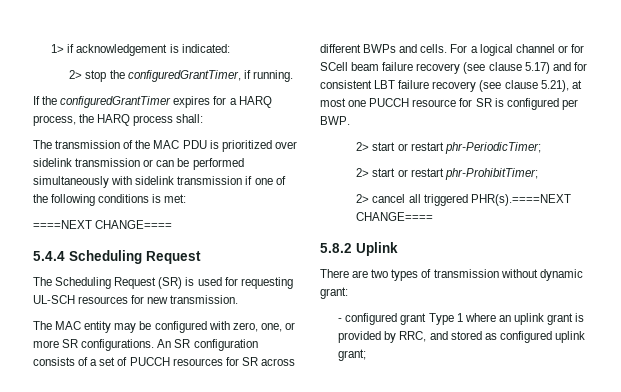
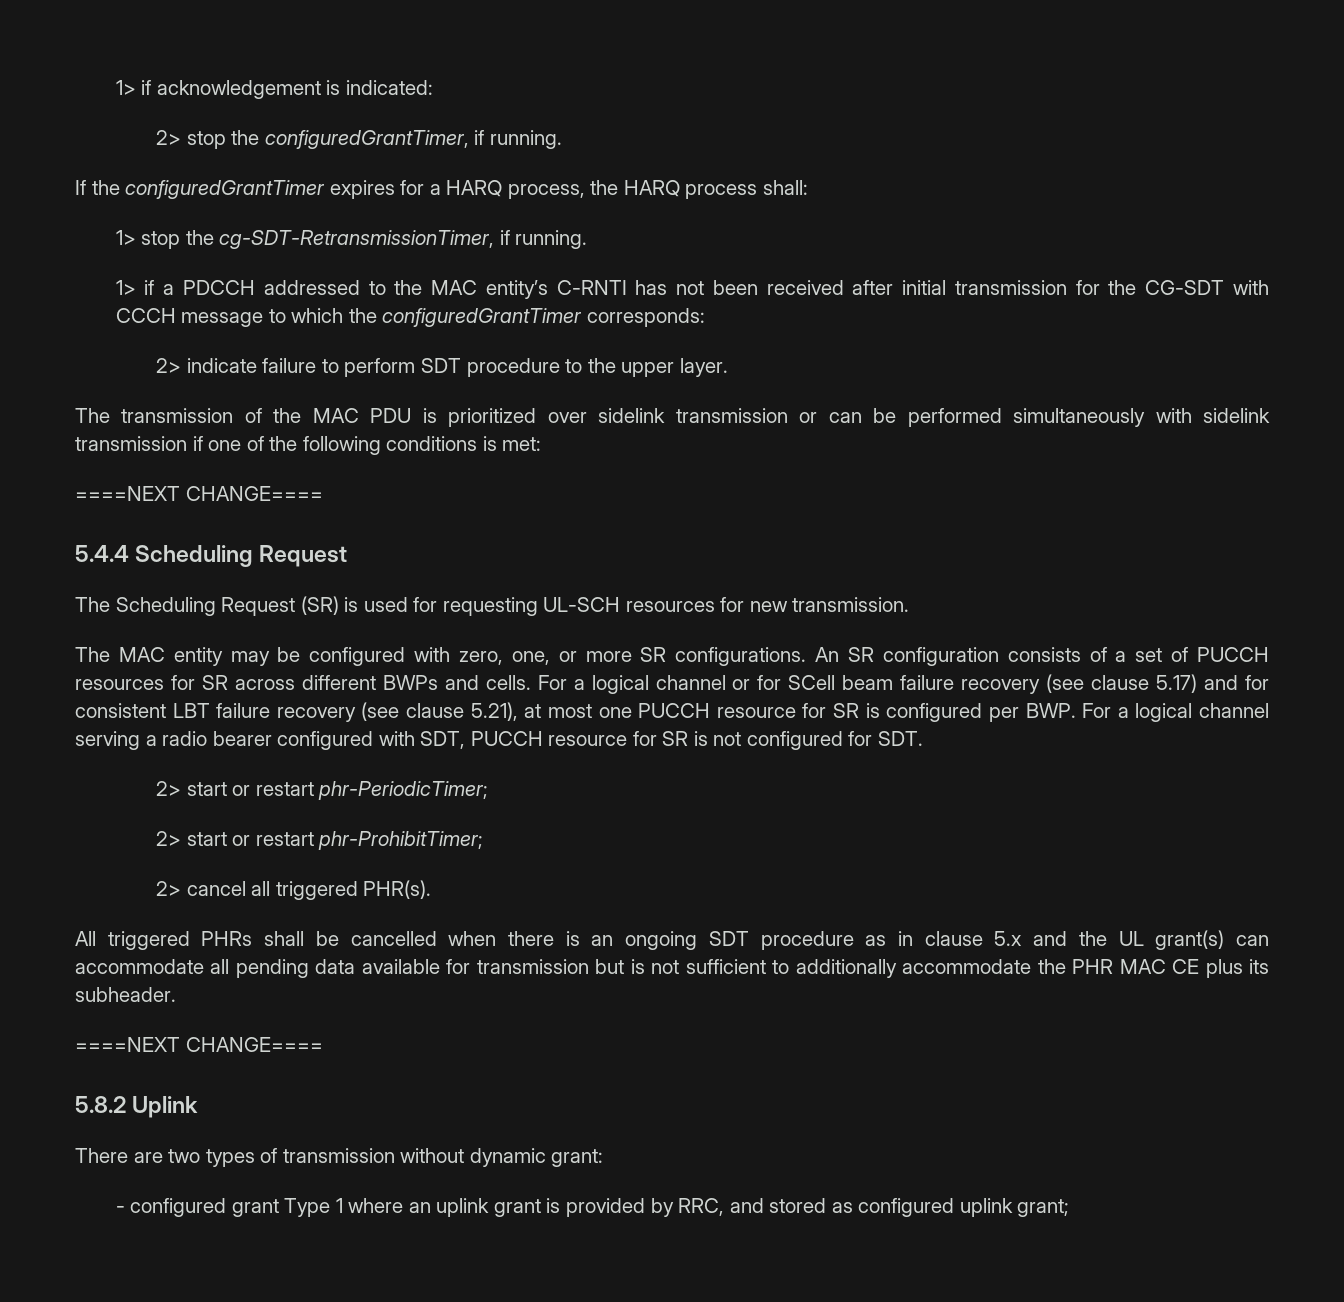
(204, 118) none -> [115,230,588,249] [115,280,1269,299] [115,308,705,327] [156,358,728,377] // 1> stop the cg-SDT-RetransmissionTimer, if running. // 1> if a PDCCH addressed to the MAC entity’s C-RNTI has not been received after initial transmission for the CG-SDT with CCCH message to which the configuredGrantTimer corresponds: // 2> indicate failure to perform SDT procedure to the upper layer.
(350, 120) none -> [1082,703,1270,722] [75,731,924,750] For a logical channel serving a radio bearer configured with SDT, PUCCH resource for SR is not configured for SDT.
[470,194,571,206] PHR(s).====NEXT -> [363,880,432,899] [75,930,1269,950] [75,959,1269,978] [75,987,176,1002] [75,1037,180,1052] PHR(s). // All triggered PHRs shall be cancelled when there is an ongoing SDT procedure as in clause 5.x and the UL grant(s) can accommodate all pending data available for transmission but is not sufficient to additionally accommodate the PHR MAC CE plus its subheader. // ====NEXT

